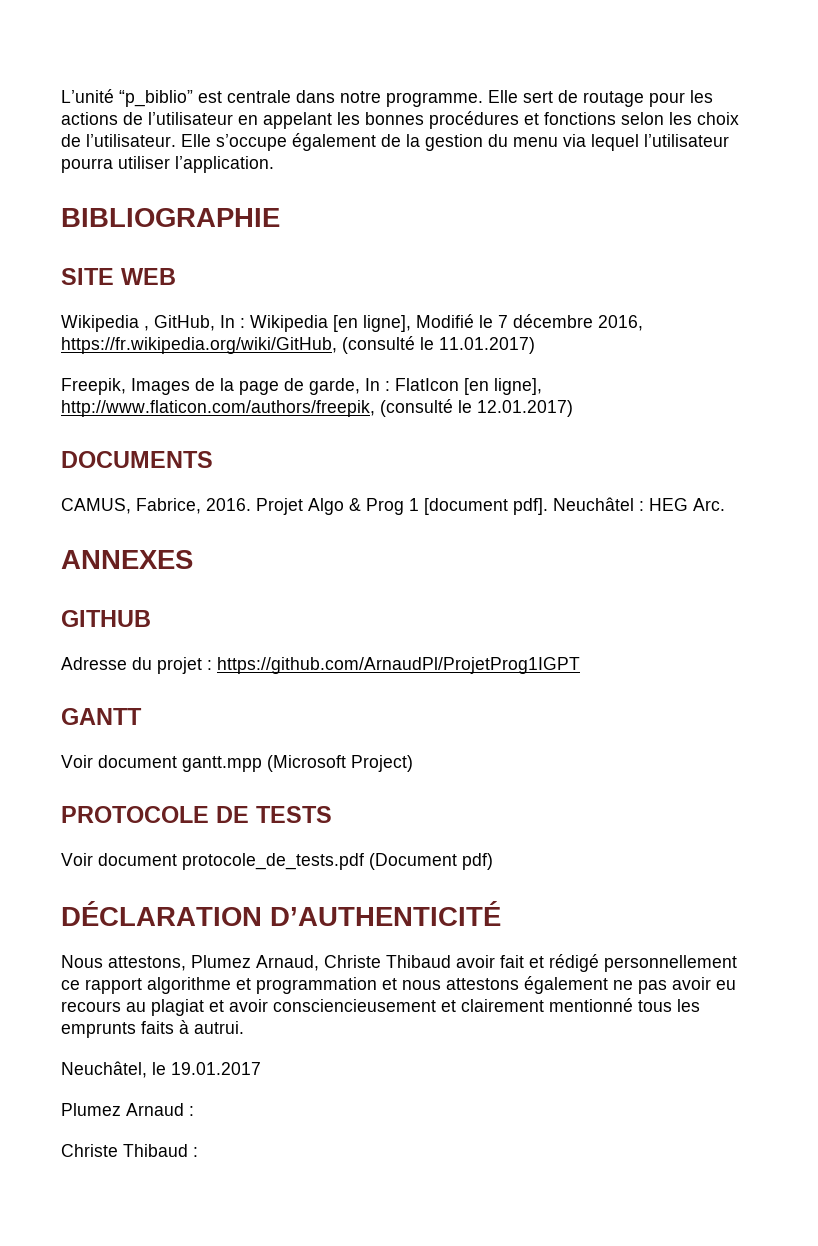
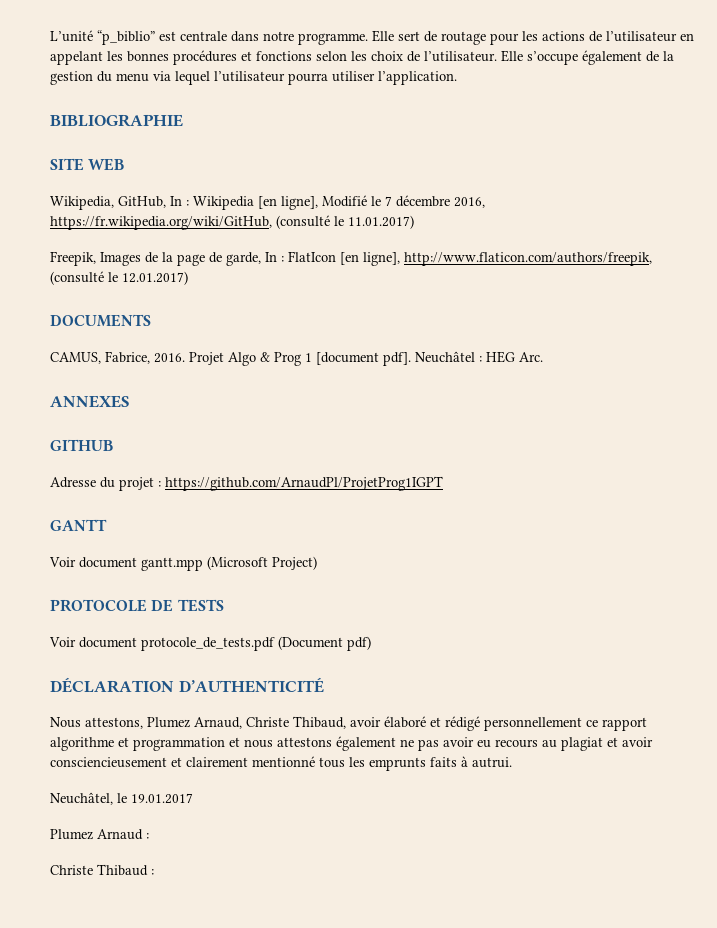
[61,315,149,332] Wikipedia , -> [50,196,114,210] Wikipedia,
[386,955,524,968] Thibaud avoir fait -> [293,716,426,729] Thibaud, avoir élaboré

